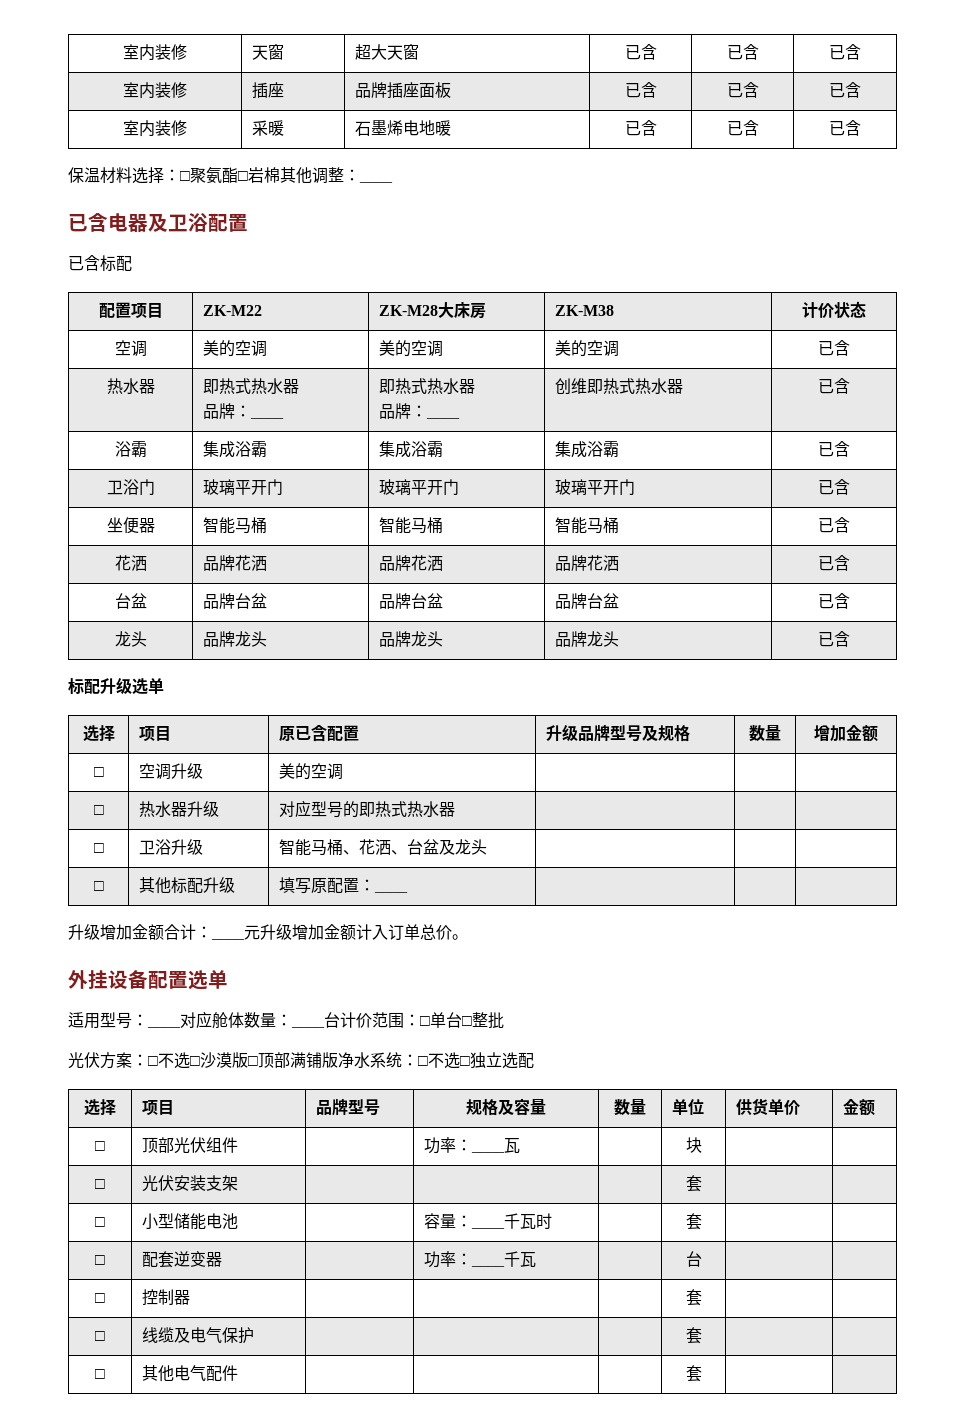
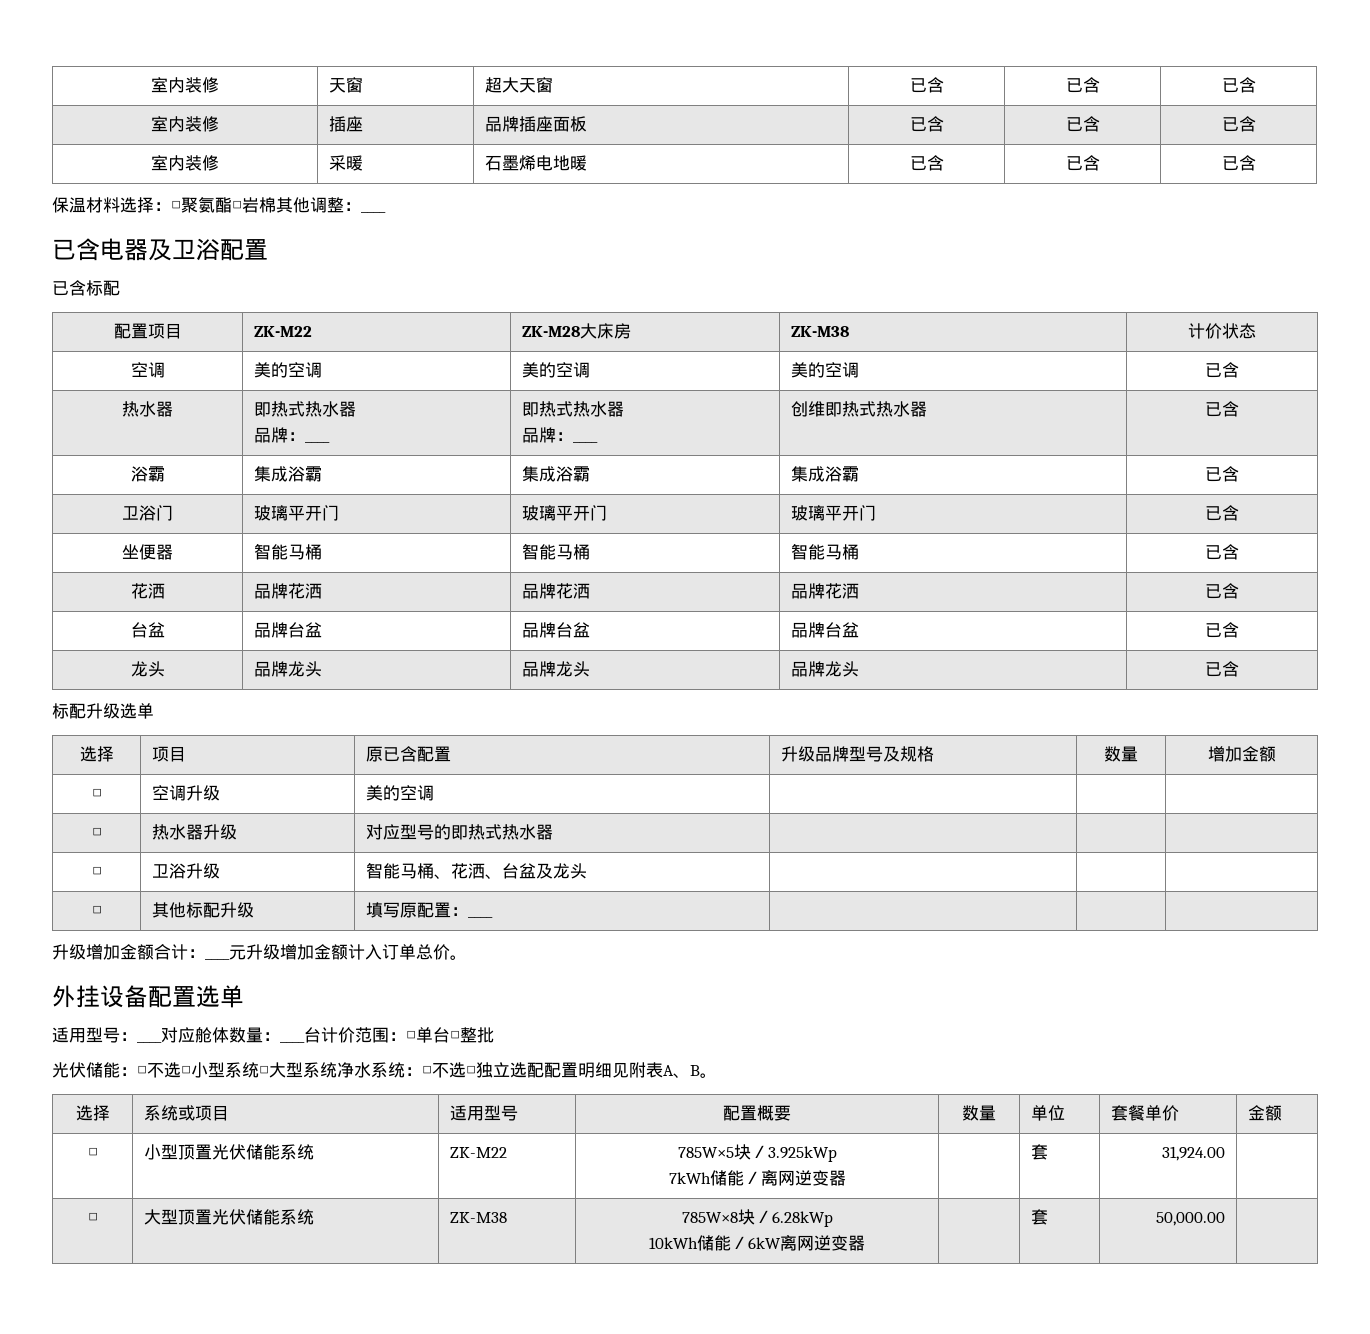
[100,1052,338,1069] 方案：□不选□沙漠版□顶部满铺版 -> [86,1062,337,1078] 储能：□不选□小型系统□大型系统
[84,1099,116,1116] [142,1100,175,1116] [316,1098,349,1116] // 选择 | 项目 | 品牌 -> [544,1062,717,1078] [75,1105,110,1121] [144,1105,230,1121] [450,1105,485,1121] 配置明细见附表A、B。 // 选择 | 系统或项目 | 适用
[466,1098,546,1116] 规格及容量 -> [723,1105,792,1121] 配置概要
[736,1098,769,1115] 供货 -> [1111,1105,1146,1121] 套餐
[142,1137,239,1154] [424,1137,473,1154] [471,1138,521,1153] [685,1137,702,1153] [95,1179,105,1189] [142,1175,239,1192] [685,1175,702,1192] [95,1217,105,1227] [142,1213,239,1230] [424,1213,473,1229] [471,1213,553,1229] [685,1213,702,1230] [95,1255,105,1265] [142,1251,223,1268] [424,1251,473,1268] [471,1251,537,1267] [685,1251,702,1267] [95,1293,105,1303] [142,1289,191,1306] [685,1289,702,1306] [95,1331,105,1341] [142,1327,255,1344] [685,1327,702,1344] [95,1369,105,1379] [142,1365,239,1382] [685,1365,702,1382] 顶部光伏组件 | | 功率：____瓦 | | 块 | | // □ | 光伏安装支架 | | | | 套 | | // □ | 小型储能电池 | | 容量：____千瓦时 | | 套 | | // □ | 配套逆变器 | | 功率：____千瓦 | | 台 | | // □ | 控制器 | | | | 套 | | // □ | 线缆及电气保护 | | | | 套 | | // □ | 其他电气配件 | | | | 套 | -> [144,1144,315,1160] [450,1147,508,1158] [677,1144,837,1162] [668,1170,846,1186] [1031,1144,1049,1160] [1161,1146,1225,1161] [87,1212,98,1223] [144,1209,315,1225] [450,1212,508,1223] [681,1209,833,1227] [649,1235,866,1251] [1031,1209,1049,1225] [1155,1212,1225,1226] 小型顶置光伏储能系统 | ZK-M22 | 785W×5块／3.925kWp // 7kWh储能／离网逆变器 | | 套 | 31,924.00 | // □ | 大型顶置光伏储能系统 | ZK-M38 | 785W×8块／6.28kWp // 10kWh储能／6kW离网逆变器 | | 套 | 50,000.00

